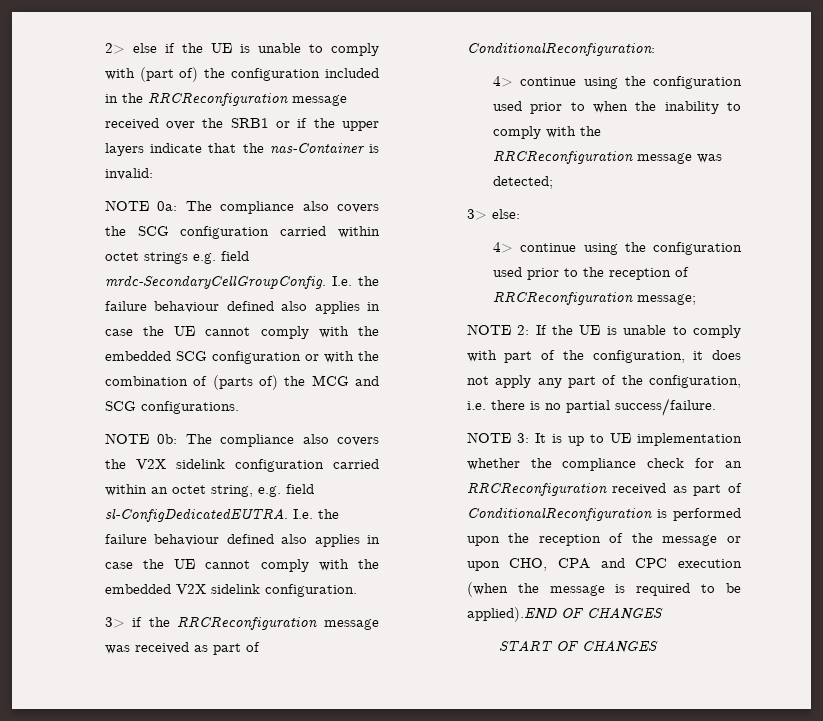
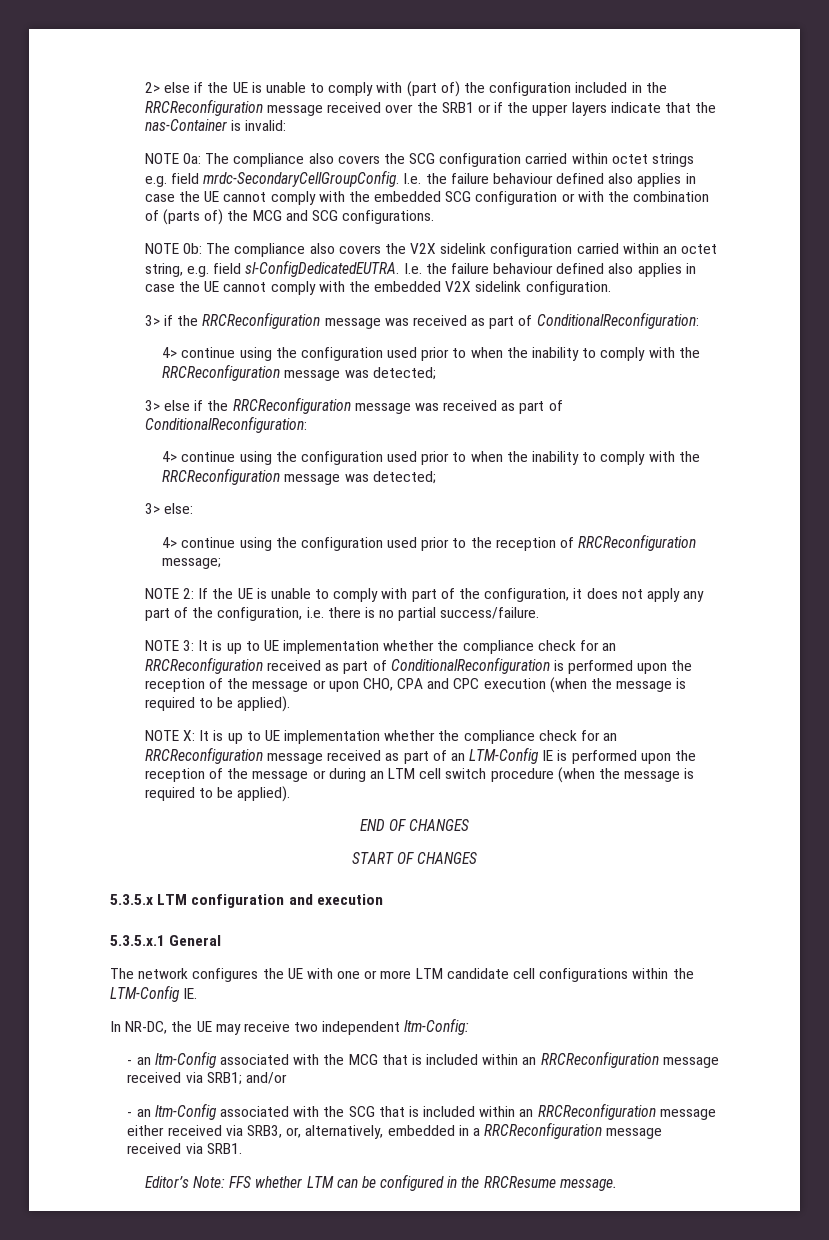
(554, 182) none -> [144,397,563,414] [144,416,307,433] [162,451,700,465] [162,468,436,485] // 3> else if the RRCReconfiguration message was received as part of ConditionalReconfiguration: // 4> continue using the configuration used prior to when the inability to comply with the RRCReconfiguration message was detected;
[466,607,557,622] applied).END -> [237,696,291,712] [144,730,618,744] [144,747,697,764] [144,767,695,783] [144,786,291,802] [359,819,385,831] applied). // NOTE X: It is up to UE implementation whether the compliance check for an RRCReconfiguration message received as part of an LTM-Config IE is performed upon the reception of the message or during an LTM cell switch procedure (when the message is required to be applied). // END
(658, 646) none -> [110,894,383,908] [110,935,222,946] [110,968,694,982] [110,985,198,1002] [110,1018,470,1035] [127,1051,719,1068] [127,1072,287,1085] [127,1103,716,1120] [127,1122,663,1139] [127,1143,242,1154] [144,1174,617,1191] // 5.3.5.x LTM configuration and execution // 5.3.5.x.1 General // The network configures the UE with one or more LTM candidate cell configurations within the LTM-Config IE. // In NR-DC, the UE may receive two independent ltm-Config: // - an ltm-Config associated with the MCG that is included within an RRCReconfiguration message received via SRB1; and/or // - an ltm-Config associated with the SCG that is included within an RRCReconfiguration message either received via SRB3, or, alternatively, embedded in a RRCReconfiguration message received via SRB1. // Editor’s Note: FFS whether LTM can be configured in the RRCResume message.

